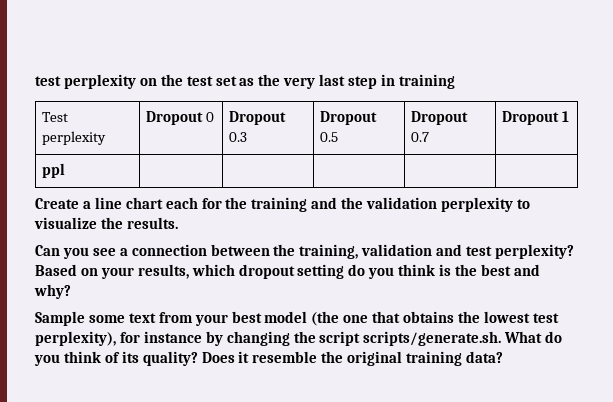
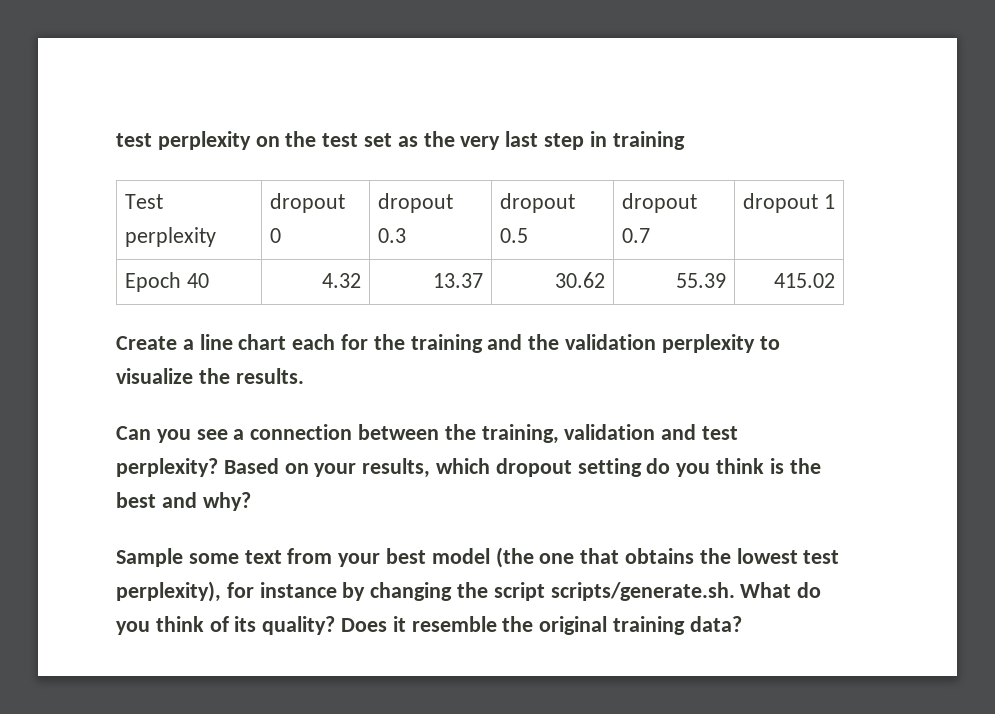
[146,111,204,125] Dropout -> [269,193,345,213] dropout
[229,111,287,125] Dropout -> [377,193,453,213] dropout
[320,111,378,125] Dropout -> [499,193,575,213] dropout
[411,111,469,125] Dropout -> [621,193,697,213] dropout
[502,111,570,125] [42,163,66,178] Dropout 1 // ppl | | | | | -> [742,193,835,213] [124,272,209,292] [322,273,362,288] [433,273,484,288] [555,272,606,288] [676,273,727,288] [774,273,836,288] dropout 1 // Epoch 40 | 4.32 | 13.37 | 30.62 | 55.39 | 415.02

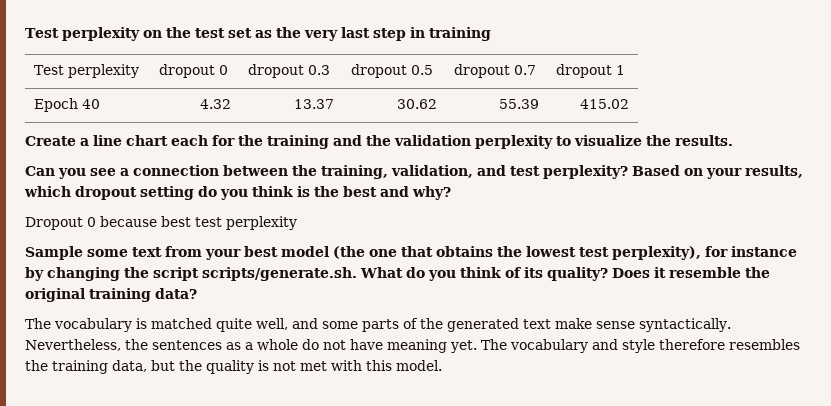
[116,133,152,147] test -> [25,28,59,38] Test
[564,424,656,440] validation -> [391,165,473,178] validation,
(251, 501) none -> [25,216,297,230] // Dropout 0 because best test perplexity
(742, 624) none -> [25,318,731,332] [25,339,800,353] [25,360,442,374] // The vocabulary is matched quite well, and some parts of the generated text make sense syntactically. Nevertheless, the sentences as a whole do not have meaning yet. The vocabulary and style therefore resembles the training data, but the quality is not met with this model.

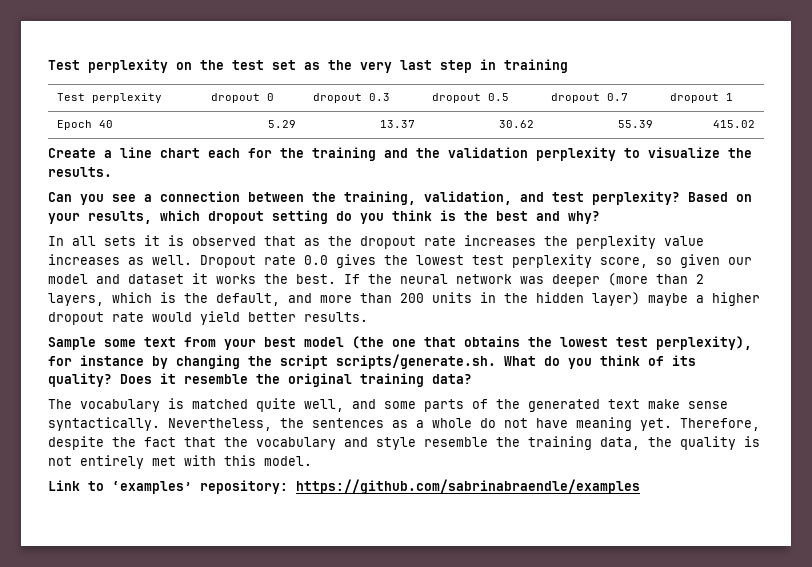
[199,99,231,109] 4.32 -> [267,120,296,128] 5.29
[25,216,297,230] Dropout 0 because best test perplexity -> [48,235,704,249] [48,254,752,268] [48,273,704,287] [48,292,760,306] [48,311,368,325] In all sets it is observed that as the dropout rate increases the perplexity value increases as well. Dropout rate 0.0 gives the lowest test perplexity score, so given our model and dataset it works the best. If the neural network was deeper (more than 2 layers, which is the default, and more than 200 units in the hidden layer) maybe a higher dropout rate would yield better results.
[481,339,507,350] The -> [680,418,760,431] [48,436,248,450] Therefore, despite the fact that the
[659,339,800,350] therefore resembles -> [424,437,488,447] resemble
[151,360,175,371] but -> (640, 443) none
(296, 366) none -> [80,455,144,469] entirely
(442, 365) none -> [48,479,640,494] // Link to ‘examples’ repository: https://github.com/sabrinabraendle/examples

